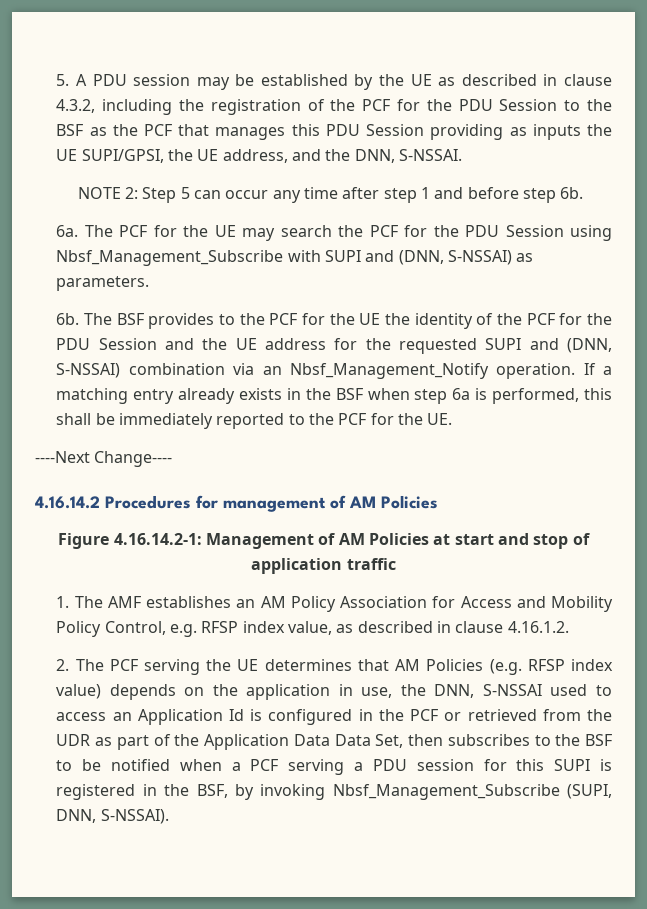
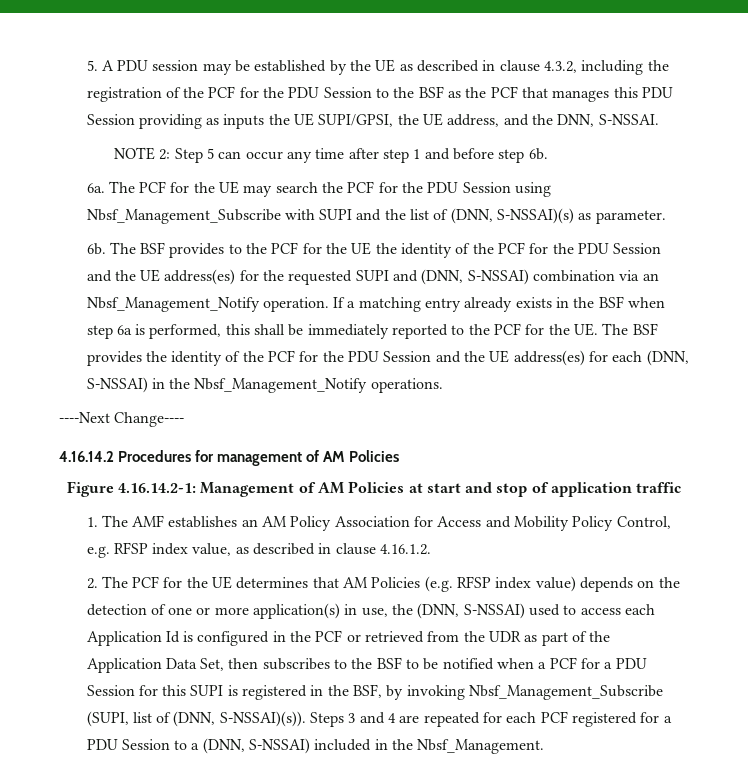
[398,250,534,265] [56,276,150,291] (DNN, S-NSSAI) as parameters. -> [384,208,666,224] the list of (DNN, S-NSSAI)(s) as parameter.
[265,338,327,350] address -> [164,269,236,285] address(es)
(453, 419) none -> [602,323,658,335] [86,350,689,366] [86,377,443,393] The BSF provides the identity of the PCF for the PDU Session and the UE address(es) for each (DNN, S-NSSAI) in the Nbsf_Management_Notify operations.
[144,659,201,675] serving -> [163,577,183,588] for
[246,684,331,700] application -> [86,603,341,619] detection of one or more application(s)
[434,684,542,698] DNN, S-NSSAI -> [417,603,525,619] (DNN, S-NSSAI)
[112,712,132,721] an -> [624,604,655,615] each
[334,734,371,746] Data -> (197, 663) none
[288,759,474,775] serving a PDU session -> [580,658,647,669] [86,685,135,696] for a PDU Session
[56,809,169,824] DNN, S-NSSAI). -> [132,711,672,727] [86,738,545,754] list of (DNN, S-NSSAI)(s)). Steps 3 and 4 are repeated for each PCF registered for a PDU Session to a (DNN, S-NSSAI) included in the Nbsf_Management.

